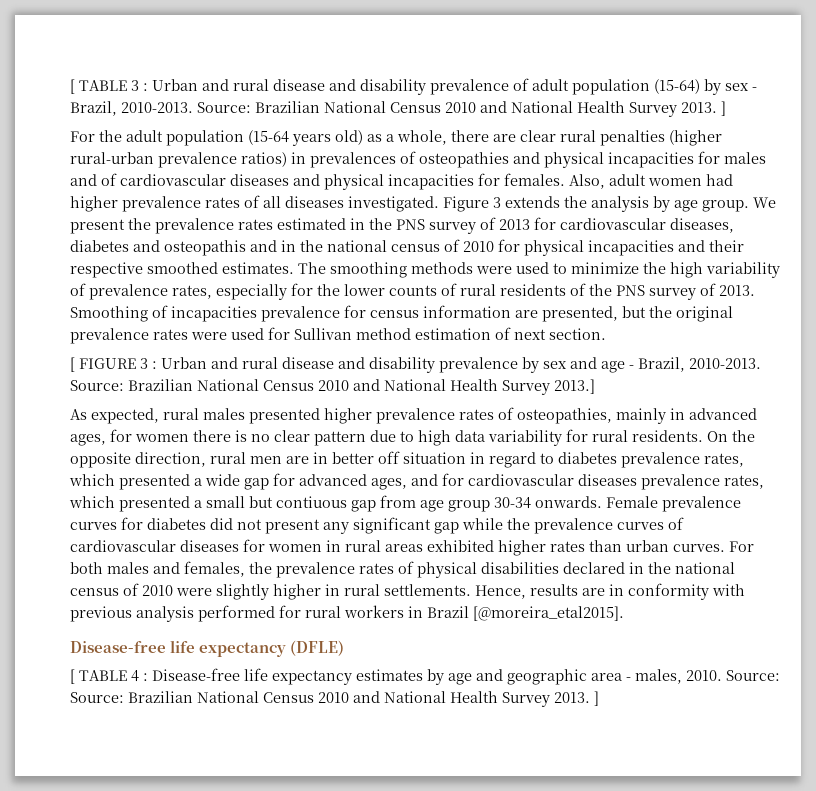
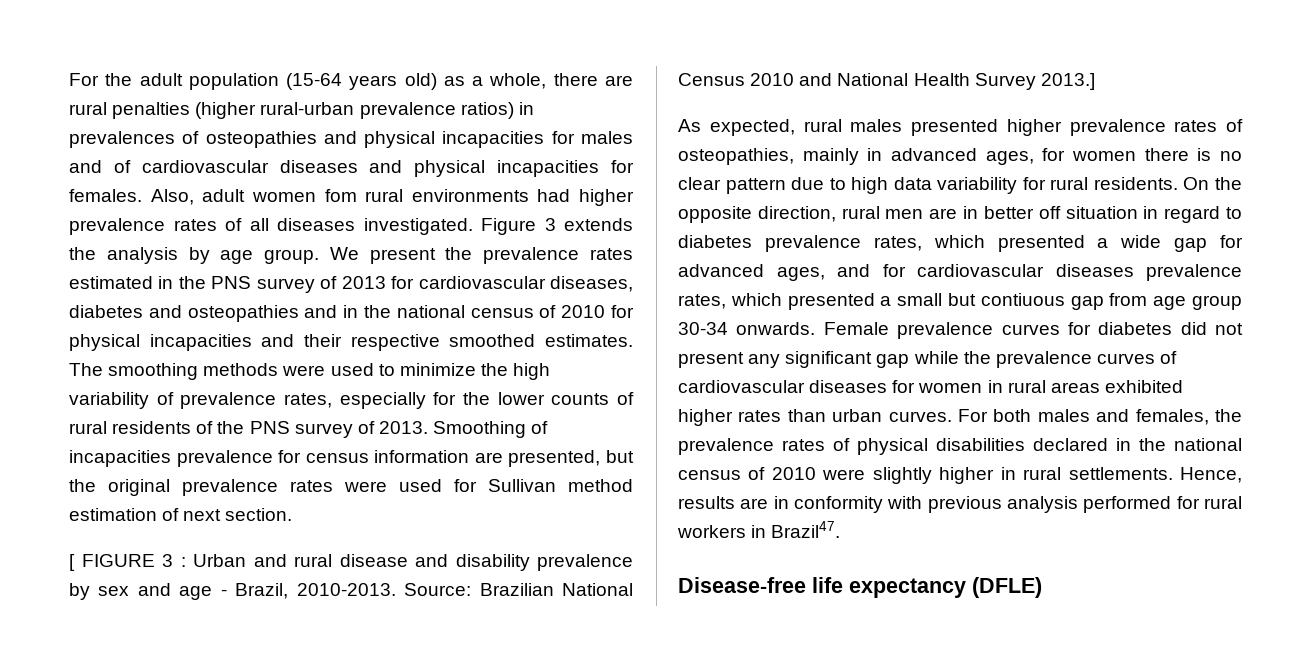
[70,78,757,95] [70,101,726,117] [ TABLE 3 : Urban and rural disease and disability prevalence of adult population (15-64) by sex - Brazil, 2010-2013. Source: Brazilian National Census 2010 and National Health Survey 2013. ] // -> (69, 79) none
[520,130,556,142] clear -> (633, 80) none
(702, 182) none -> [324,189,529,202] fom rural environments
[164,240,246,256] osteopathis -> [187,305,299,322] osteopathies
[427,606,624,621] Brazil [@moreira_etal2015]. -> [771,521,841,538] Brazil47.
[70,668,780,685] [70,691,599,707] // [ TABLE 4 : Disease-free life expectancy estimates by age and geographic area - males, 2010. Source: Source: Brazilian National Census 2010 and National Health Survey 2013. ] -> (1042, 587) none

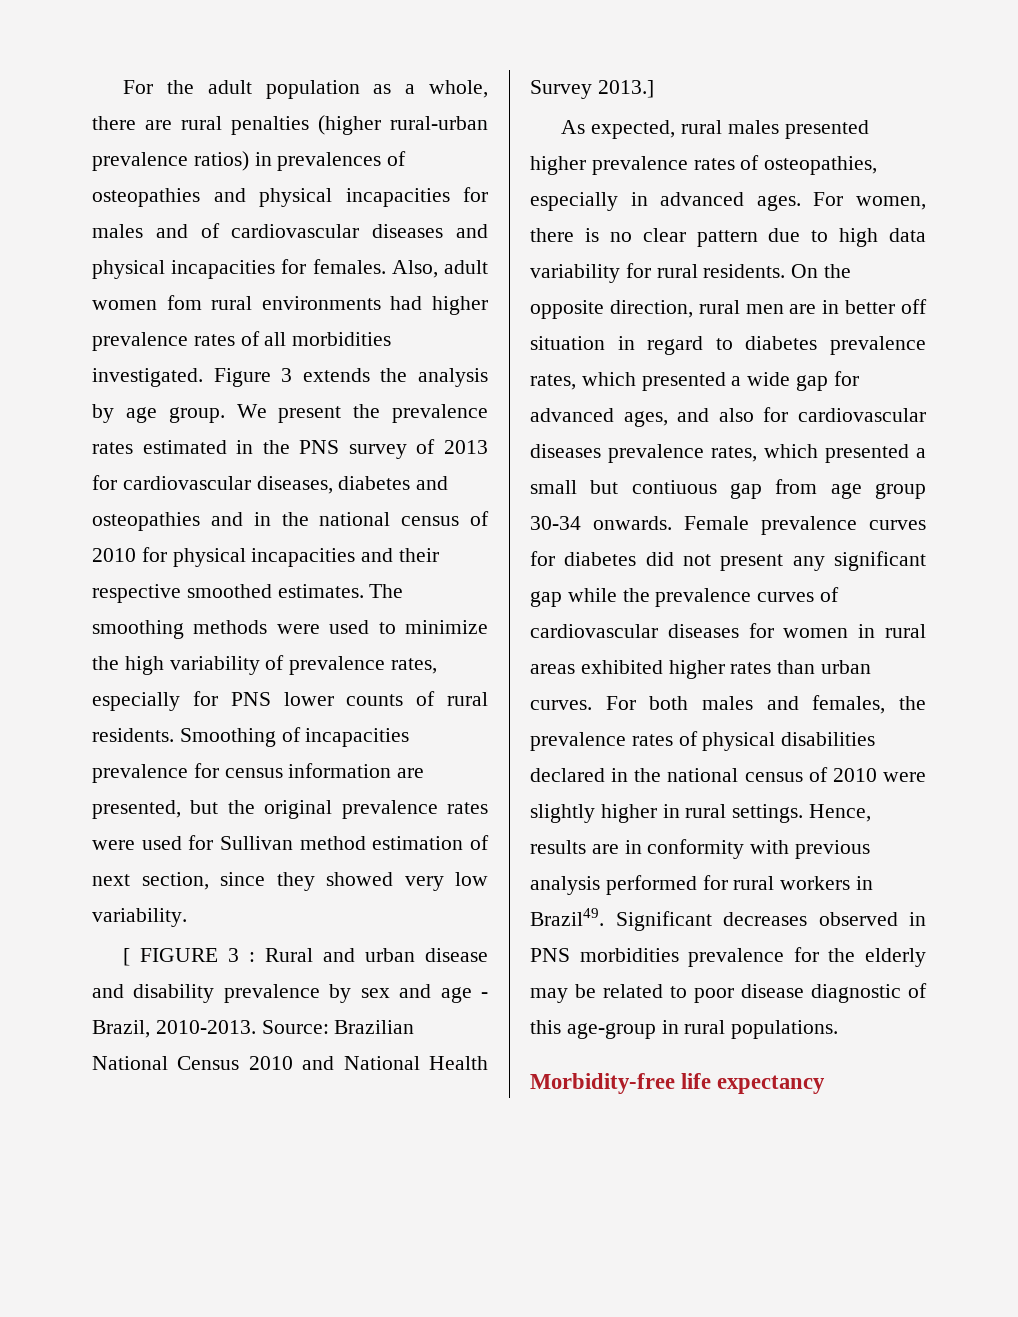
[286,73,437,90] (15-64 years old) -> (360, 89) none
[277,218,355,231] diseases -> [292,332,392,346] morbidities
[463,392,491,405] the -> [230,692,271,706] PNS
[112,421,428,438] residents of the PNS survey of 2013. -> [92,728,174,742] residents.
[225,508,293,521] section. -> [141,872,488,891] [92,908,187,927] section, since they showed very low variability.
[193,554,332,567] Urban and rural -> [265,948,416,962] Rural and urban
[802,148,859,165] mainly -> [530,192,618,211] especially
[985,148,1136,165] ages, for women -> [756,192,926,211] ages. For women,
(870, 270) none -> [718,408,754,422] also
[1068,467,1173,480] settlements. -> [732,804,804,823] settings.
[771,521,841,538] [678,577,806,593] Brazil47. // Disease-free -> [530,908,926,931] [530,947,926,967] [530,983,927,1003] [530,1020,839,1039] [530,1073,675,1094] Brazil49. Significant decreases observed in PNS morbidities prevalence for the elderly may be related to poor disease diagnostic of this age-group in rural populations. // Morbidity-free
[972,577,1042,598] (DFLE) -> (826, 1084) none

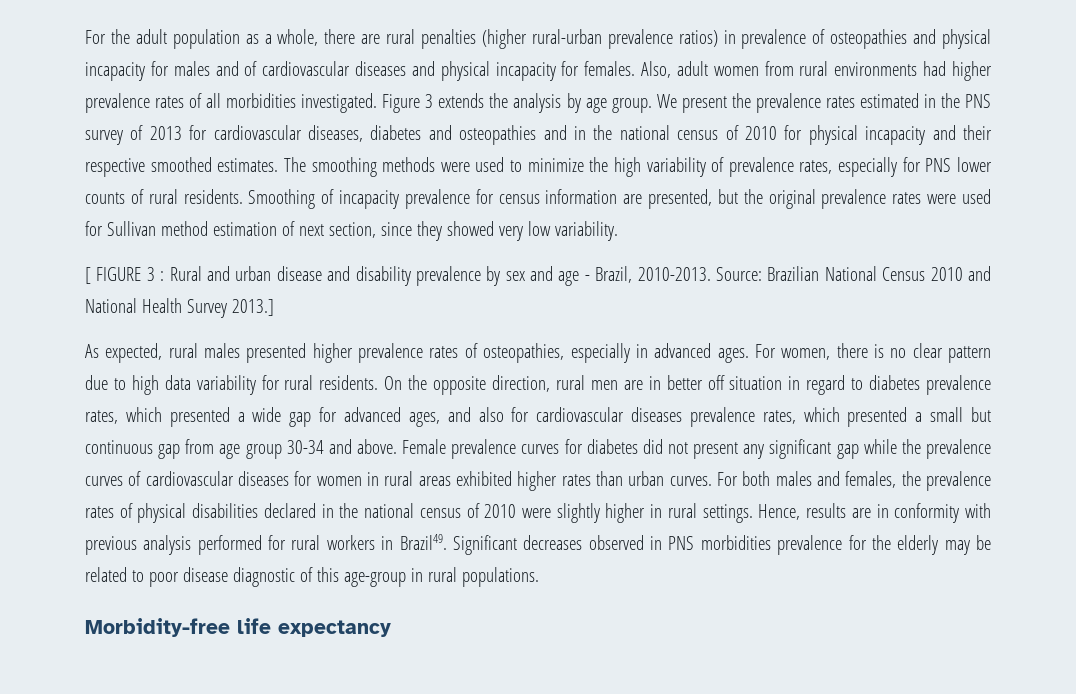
[277,152,382,171] prevalences -> [741,29,807,49] prevalence
[345,188,450,207] incapacities -> [85,62,145,81] incapacity
[171,260,276,279] incapacities -> [495,62,556,81] incapacity
[166,295,202,310] fom -> [764,61,794,76] from
[251,548,356,567] incapacities -> [865,126,926,145] incapacity
[305,728,410,747] incapacities -> [339,190,400,209] incapacity
[631,480,717,494] contiuous -> [85,440,153,454] continuous
[593,516,672,530] onwards. -> [328,439,397,454] and above.

